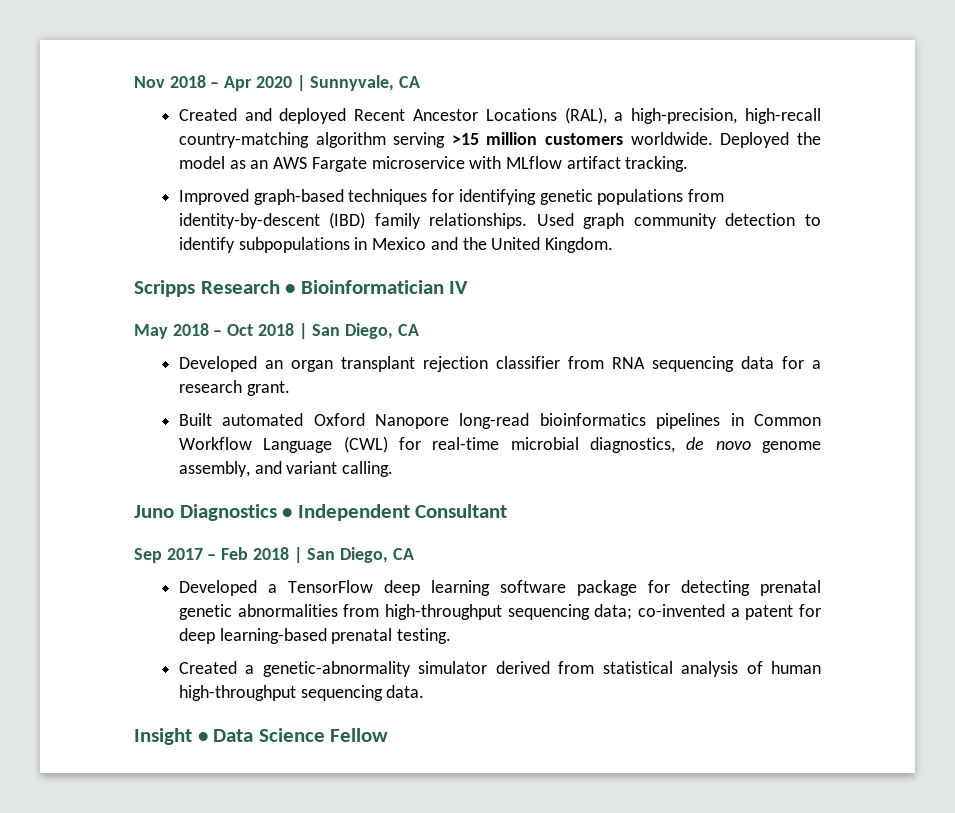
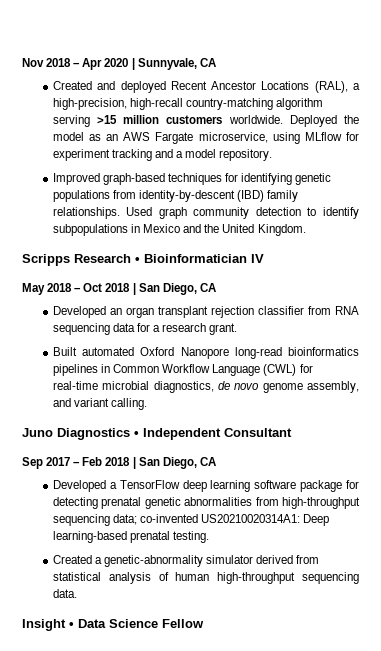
[371,156,689,172] microservice with MLflow artifact tracking. -> [198,132,359,144] [52,149,273,161] microservice, using MLflow for experiment tracking and a model repository.
[730,604,821,620] [178,628,215,644] a patent for deep -> [201,514,330,526] US20210020314A1: Deep

